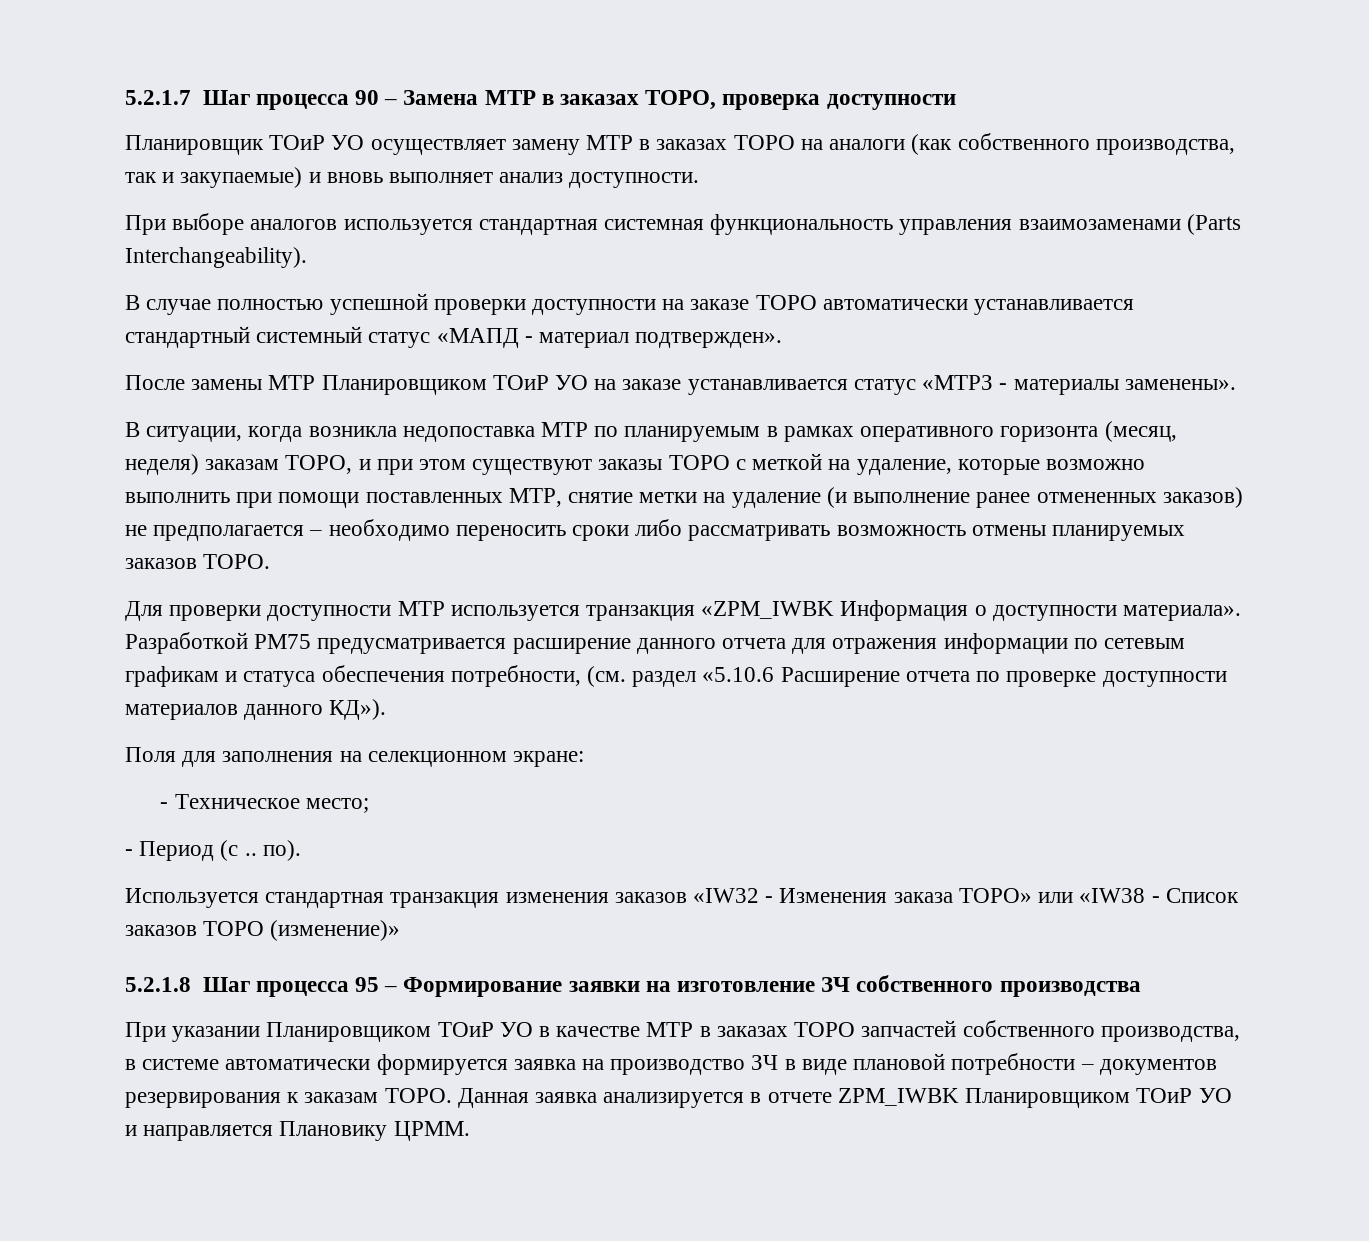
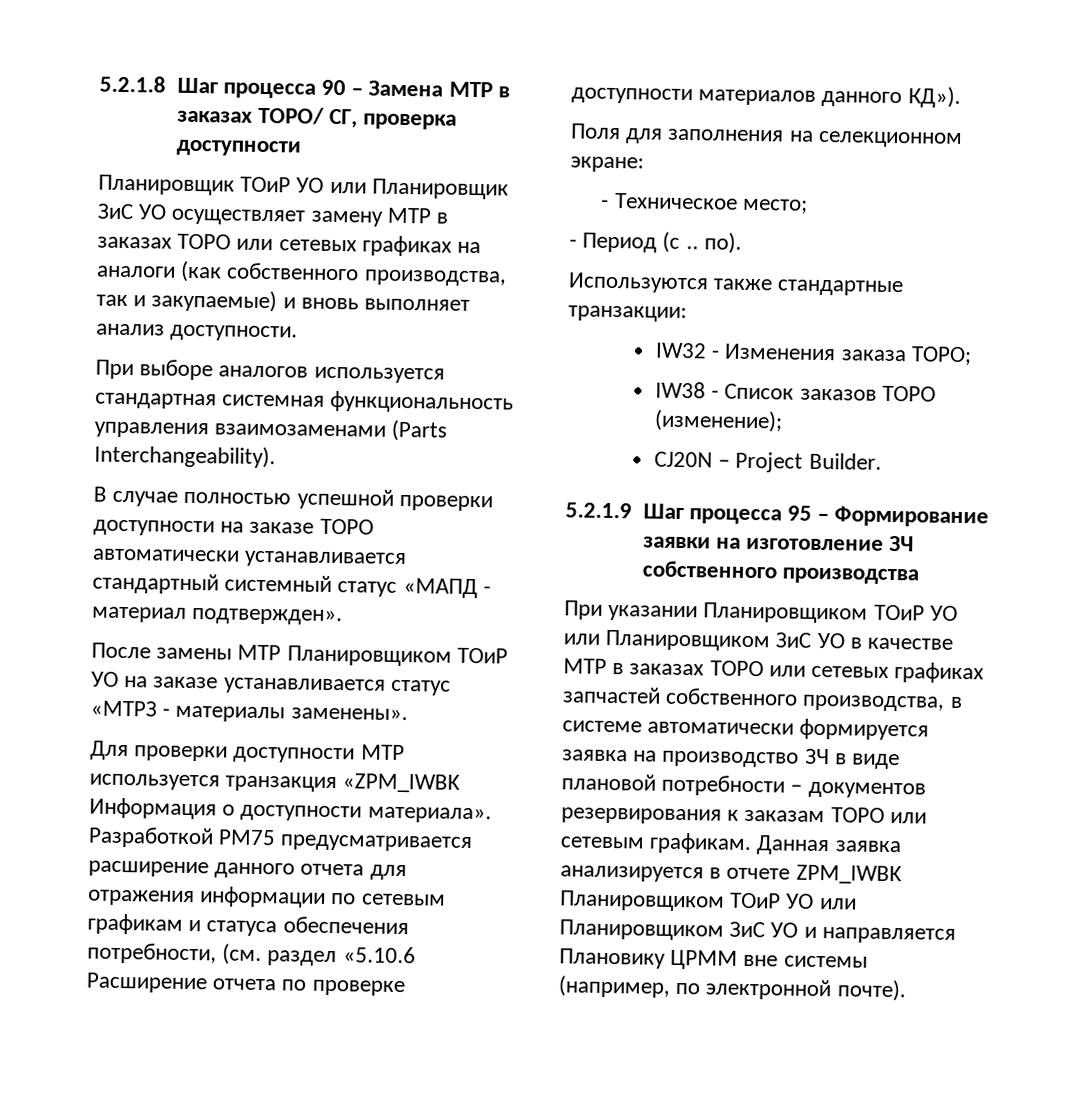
[125,90,191,105] 5.2.1.7 -> [99,75,166,93] 5.2.1.8
[645,90,717,110] ТОРО, -> [257,106,358,129] ТОРО/ СГ,
(365, 142) none -> [329,178,509,200] [97,203,168,220] или Планировщик ЗиС УО
(795, 142) none -> [236,235,452,257] или сетевых графиках
[125,421,1177,442] [125,453,1145,475] [125,487,1243,508] [125,519,1186,541] [125,554,271,569] // В ситуации, когда возникла недопоставка МТР по планируемым в рамках оперативного горизонта (месяц, неделя) заказам ТОРО, и при этом существуют заказы ТОРО с меткой на удаление, которые возможно выполнить при помощи поставленных МТР, снятие метки на удаление (и выполнение ранее отмененных заказов) не предполагается – необходимо переносить сроки либо рассматривать возможность отмены планируемых заказов ТОРО. -> (408, 714) none
[125,888,1239,908] [125,920,401,941] [125,977,191,992] Используется стандартная транзакция изменения заказов «IW32 - Изменения заказа ТОРО» или «IW38 - Список заказов ТОРО (изменение)» // 5.2.1.8 -> [568,272,904,297] [568,305,687,323] [654,342,972,366] [654,381,936,402] [653,409,783,433] [653,451,882,473] [565,502,632,519] Используются также стандартные транзакции: // IW32 - Изменения заказа ТОРО; // IW38 - Список заказов ТОРО (изменение); // CJ20N – Project Builder. // 5.2.1.9
(533, 1029) none -> [563,629,845,652] или Планировщиком ЗиС УО
(856, 1029) none -> [768,662,985,684] или сетевых графиках
[384,1088,452,1103] ТОРО. -> [830,807,927,824] [560,832,753,855] ТОРО или сетевым графикам.
[125,1121,470,1141] и направляется Плановику ЦРММ. -> [819,898,857,910] [559,919,956,944] [559,948,868,970] [558,975,906,1002] или Планировщиком ЗиС УО и направляется Плановику ЦРММ вне системы (например, по электронной почте).

